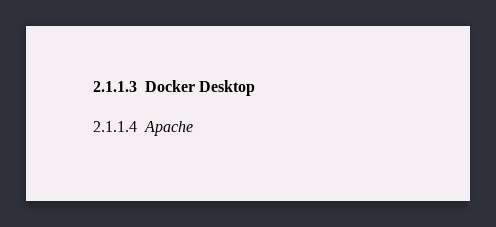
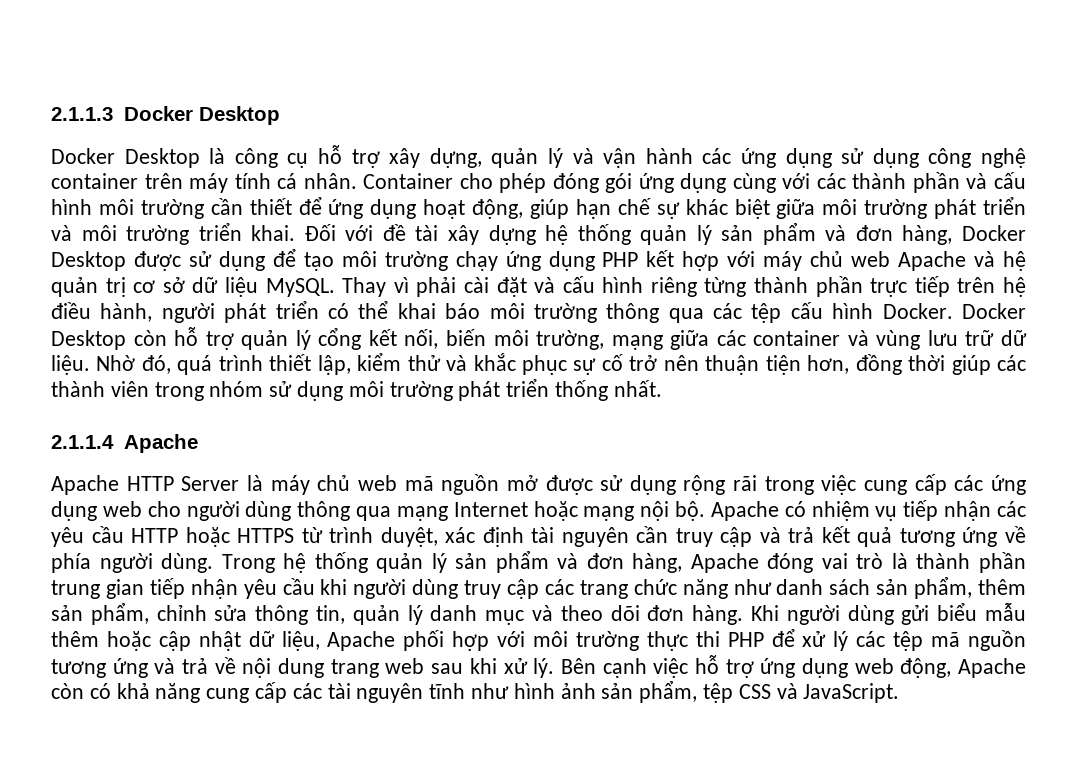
[93,121,193,136] 2.1.1.4 Apache -> [51,145,1027,168] [51,172,1026,193] [51,197,1026,219] [51,223,1026,245] [51,249,1027,271] [51,276,1026,297] [51,301,1027,323] [51,327,1027,350] [51,353,1027,375] [51,379,662,401] [51,434,198,453] [51,474,1026,495] [51,500,1027,521] [51,526,1026,547] [51,551,1026,573] [51,577,1026,599] [51,603,1026,625] [51,629,1027,651] [51,655,1026,678] [51,681,900,703] Docker Desktop là công cụ hỗ trợ xây dựng, quản lý và vận hành các ứng dụng sử dụng công nghệ container trên máy tính cá nhân. Container cho phép đóng gói ứng dụng cùng với các thành phần và cấu hình môi trường cần thiết để ứng dụng hoạt động, giúp hạn chế sự khác biệt giữa môi trường phát triển và môi trường triển khai. Đối với đề tài xây dựng hệ thống quản lý sản phẩm và đơn hàng, Docker Desktop được sử dụng để tạo môi trường chạy ứng dụng PHP kết hợp với máy chủ web Apache và hệ quản trị cơ sở dữ liệu MySQL. Thay vì phải cài đặt và cấu hình riêng từng thành phần trực tiếp trên hệ điều hành, người phát triển có thể khai báo môi trường thông qua các tệp cấu hình Docker. Docker Desktop còn hỗ trợ quản lý cổng kết nối, biến môi trường, mạng giữa các container và vùng lưu trữ dữ liệu. Nhờ đó, quá trình thiết lập, kiểm thử và khắc phục sự cố trở nên thuận tiện hơn, đồng thời giúp các thành viên trong nhóm sử dụng môi trường phát triển thống nhất. // 2.1.1.4 Apache // Apache HTTP Server là máy chủ web mã nguồn mở được sử dụng rộng rãi trong việc cung cấp các ứng dụng web cho người dùng thông qua mạng Internet hoặc mạng nội bộ. Apache có nhiệm vụ tiếp nhận các yêu cầu HTTP hoặc HTTPS từ trình duyệt, xác định tài nguyên cần truy cập và trả kết quả tương ứng về phía người dùng. Trong hệ thống quản lý sản phẩm và đơn hàng, Apache đóng vai trò là thành phần trung gian tiếp nhận yêu cầu khi người dùng truy cập các trang chức năng như danh sách sản phẩm, thêm sản phẩm, chỉnh sửa thông tin, quản lý danh mục và theo dõi đơn hàng. Khi người dùng gửi biểu mẫu thêm hoặc cập nhật dữ liệu, Apache phối hợp với môi trường thực thi PHP để xử lý các tệp mã nguồn tương ứng và trả về nội dung trang web sau khi xử lý. Bên cạnh việc hỗ trợ ứng dụng web động, Apache còn có khả năng cung cấp các tài nguyên tĩnh như hình ảnh sản phẩm, tệp CSS và JavaScript.

